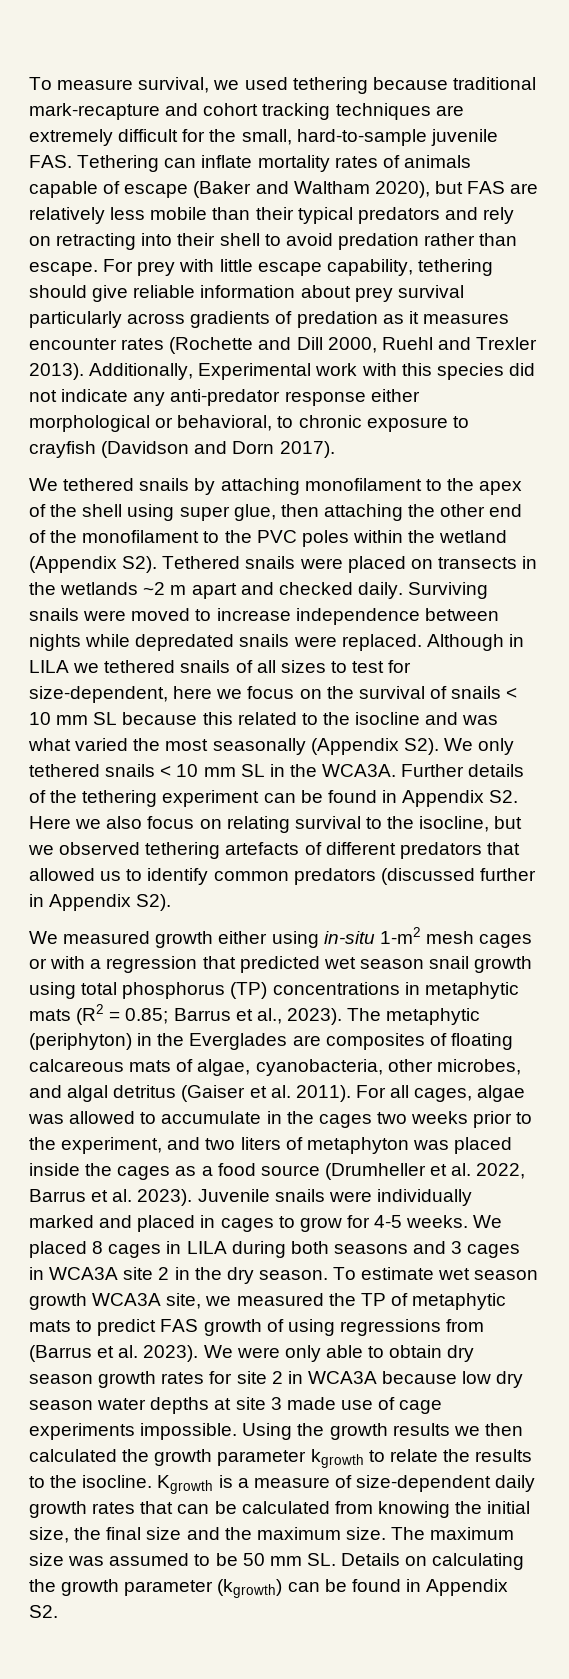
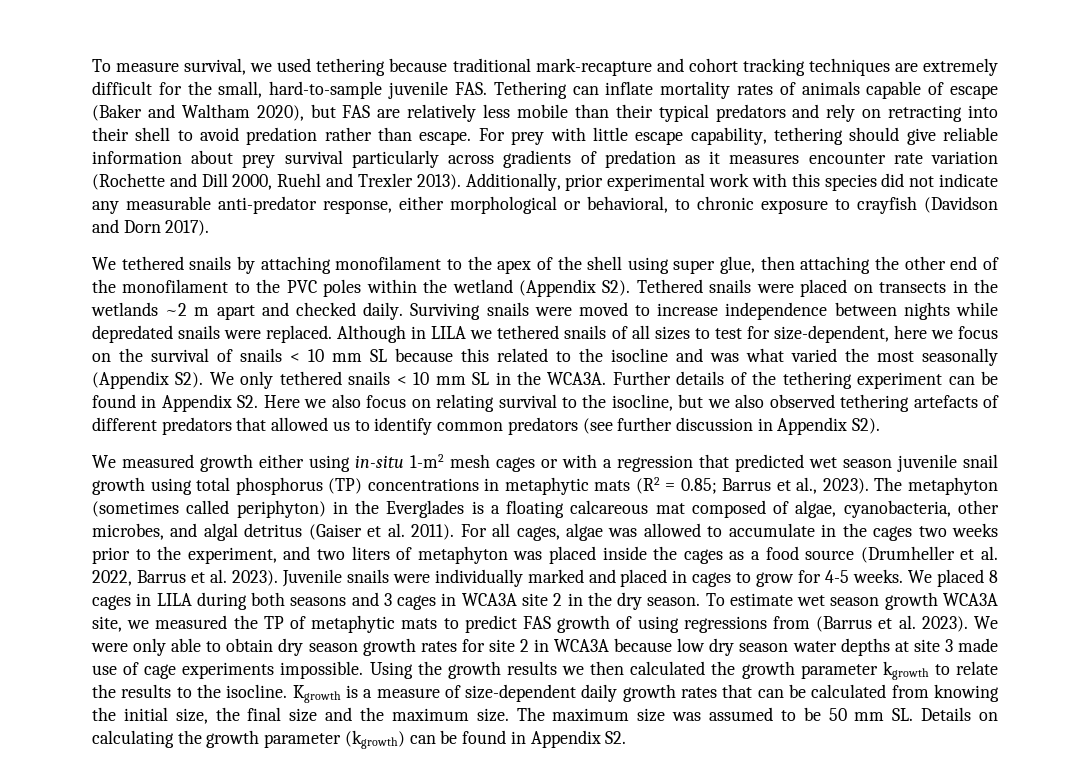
[121,338,165,350] rates -> [893,151,998,164] rate variation
[198,363,312,380] Experimental -> [565,173,706,191] prior experimental
[170,389,366,406] anti-predator response -> [126,196,392,214] measurable anti-predator response,
(54, 850) none -> [735,394,765,408] also
[380,868,536,885] (discussed further -> [582,417,753,434] (see further discussion
(424, 964) none -> [897,454,957,472] juvenile
[386,1008,481,1025] [29,1033,513,1050] [29,1059,172,1072] metaphytic (periphyton) in the Everglades are composites of floating calcareous mats -> [907,477,998,495] [92,500,766,518] metaphyton (sometimes called periphyton) in the Everglades is a floating calcareous mat composed

